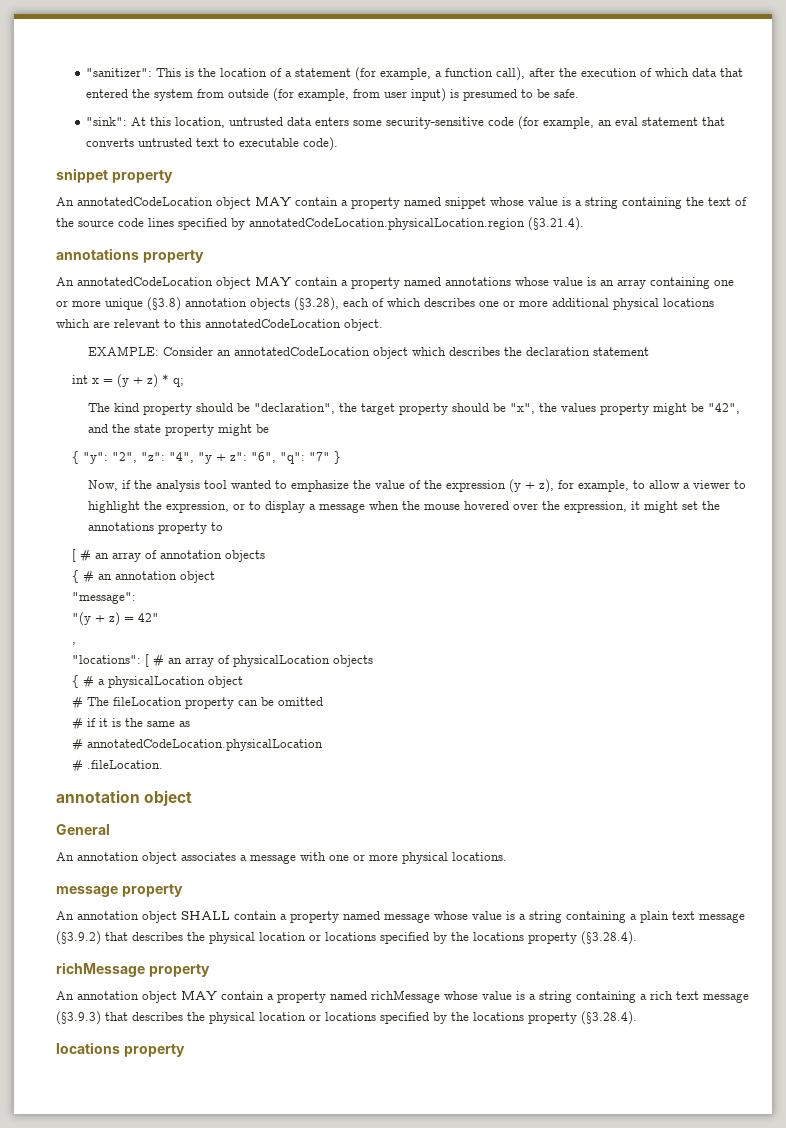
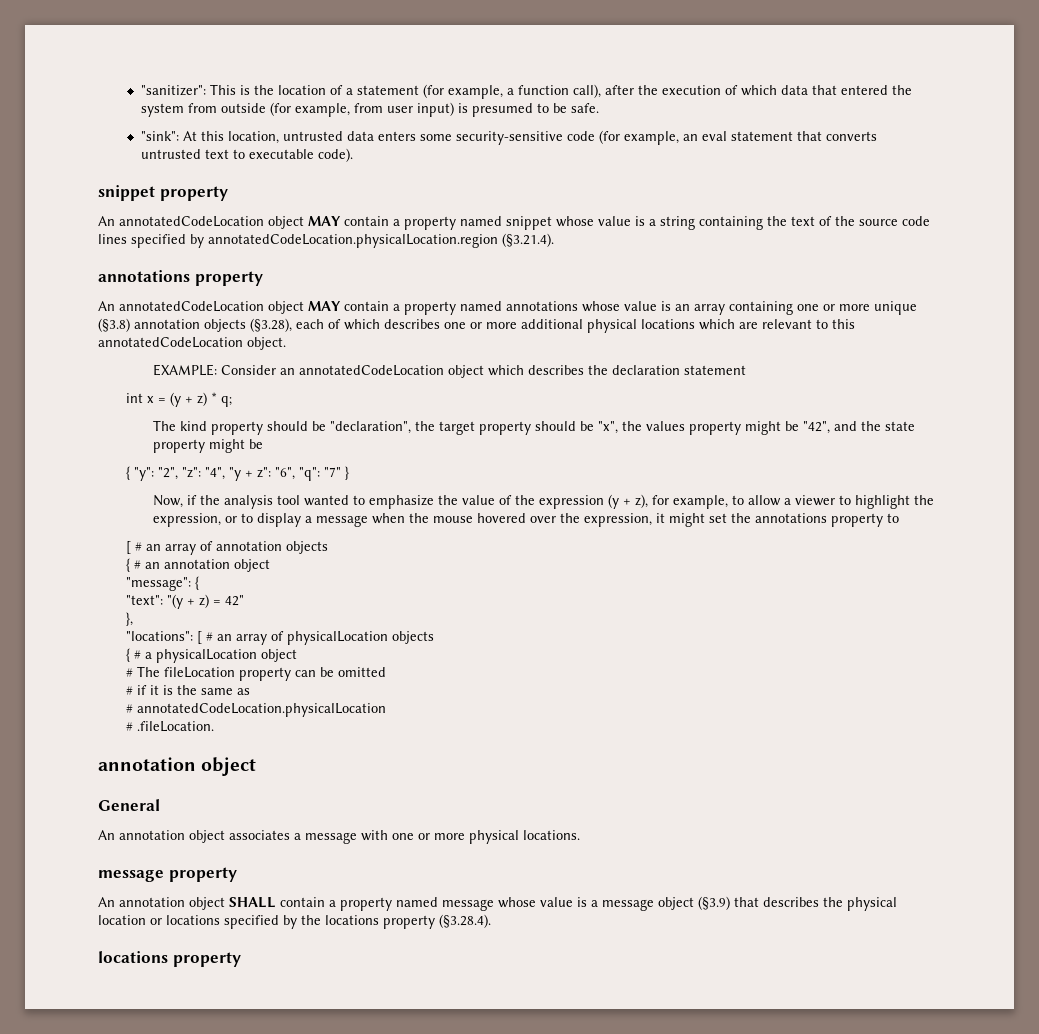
(137, 598) // -> [194,576,199,590] [125,595,163,605] { // "text":
[72,642,77,645] , -> [125,612,133,626] },
[529,911,745,923] [56,931,637,945] [56,962,210,977] [56,990,749,1003] [56,1011,101,1025] string containing a plain text message (§3.9.2) that describes the physical location or locations specified by the locations property (§3.28.4). // richMessage property // An annotation object MAY contain a property named richMessage whose value is a string containing a rich text message (§3.9.3) -> [602,896,730,911] message object (§3.9)

